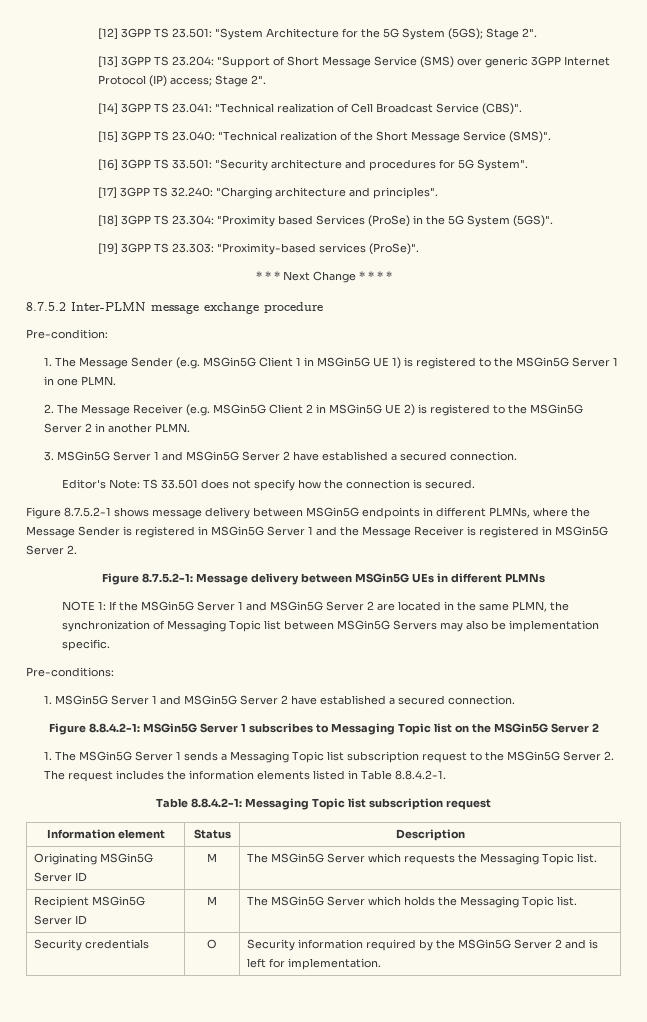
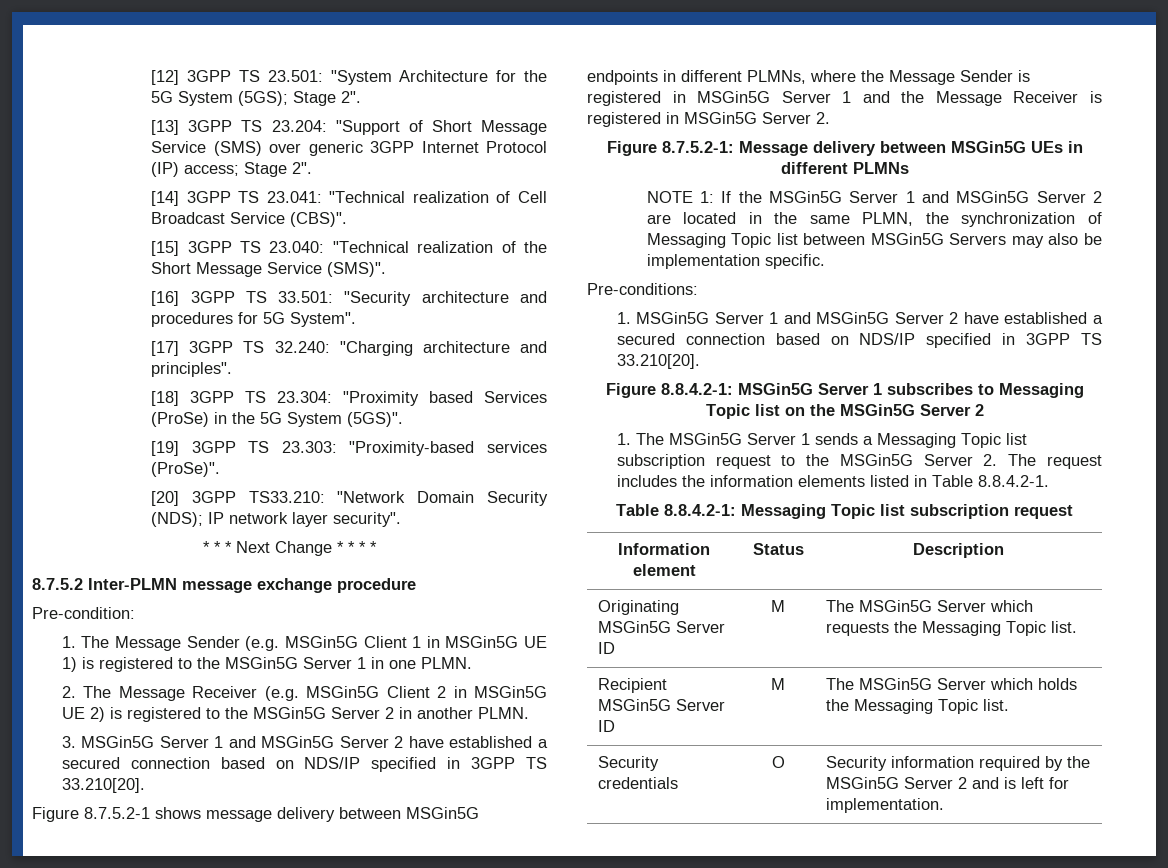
(420, 249) none -> [151,491,548,506] [151,512,402,527] // [20] 3GPP TS33.210: "Network Domain Security (NDS); IP network layer security".
[450,451,518,461] [62,479,476,491] connection. // Editor's Note: TS 33.501 does not specify how the connection is secured. -> [130,757,547,772] [61,778,145,793] connection based on NDS/IP specified in 3GPP TS 33.210[20].
[448,695,516,705] connection. -> [685,333,1102,348] [616,354,700,369] connection based on NDS/IP specified in 3GPP TS 33.210[20].

